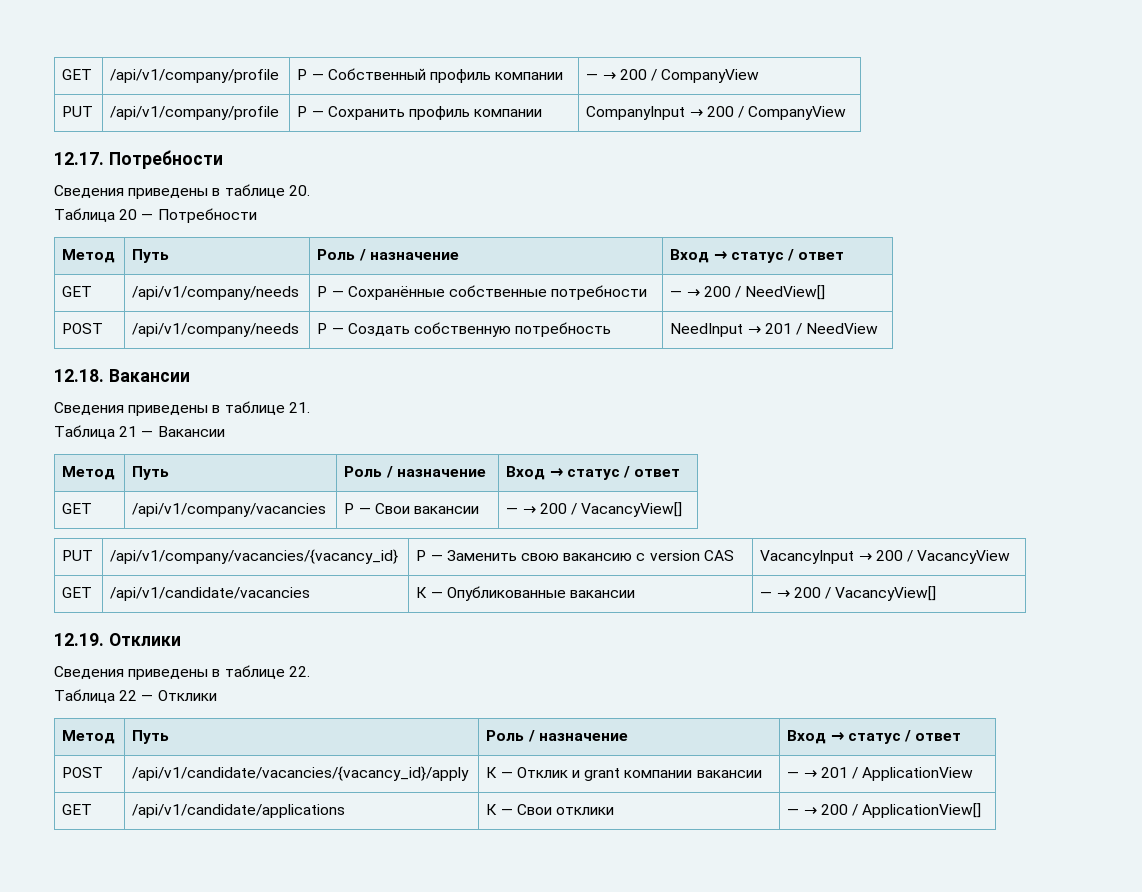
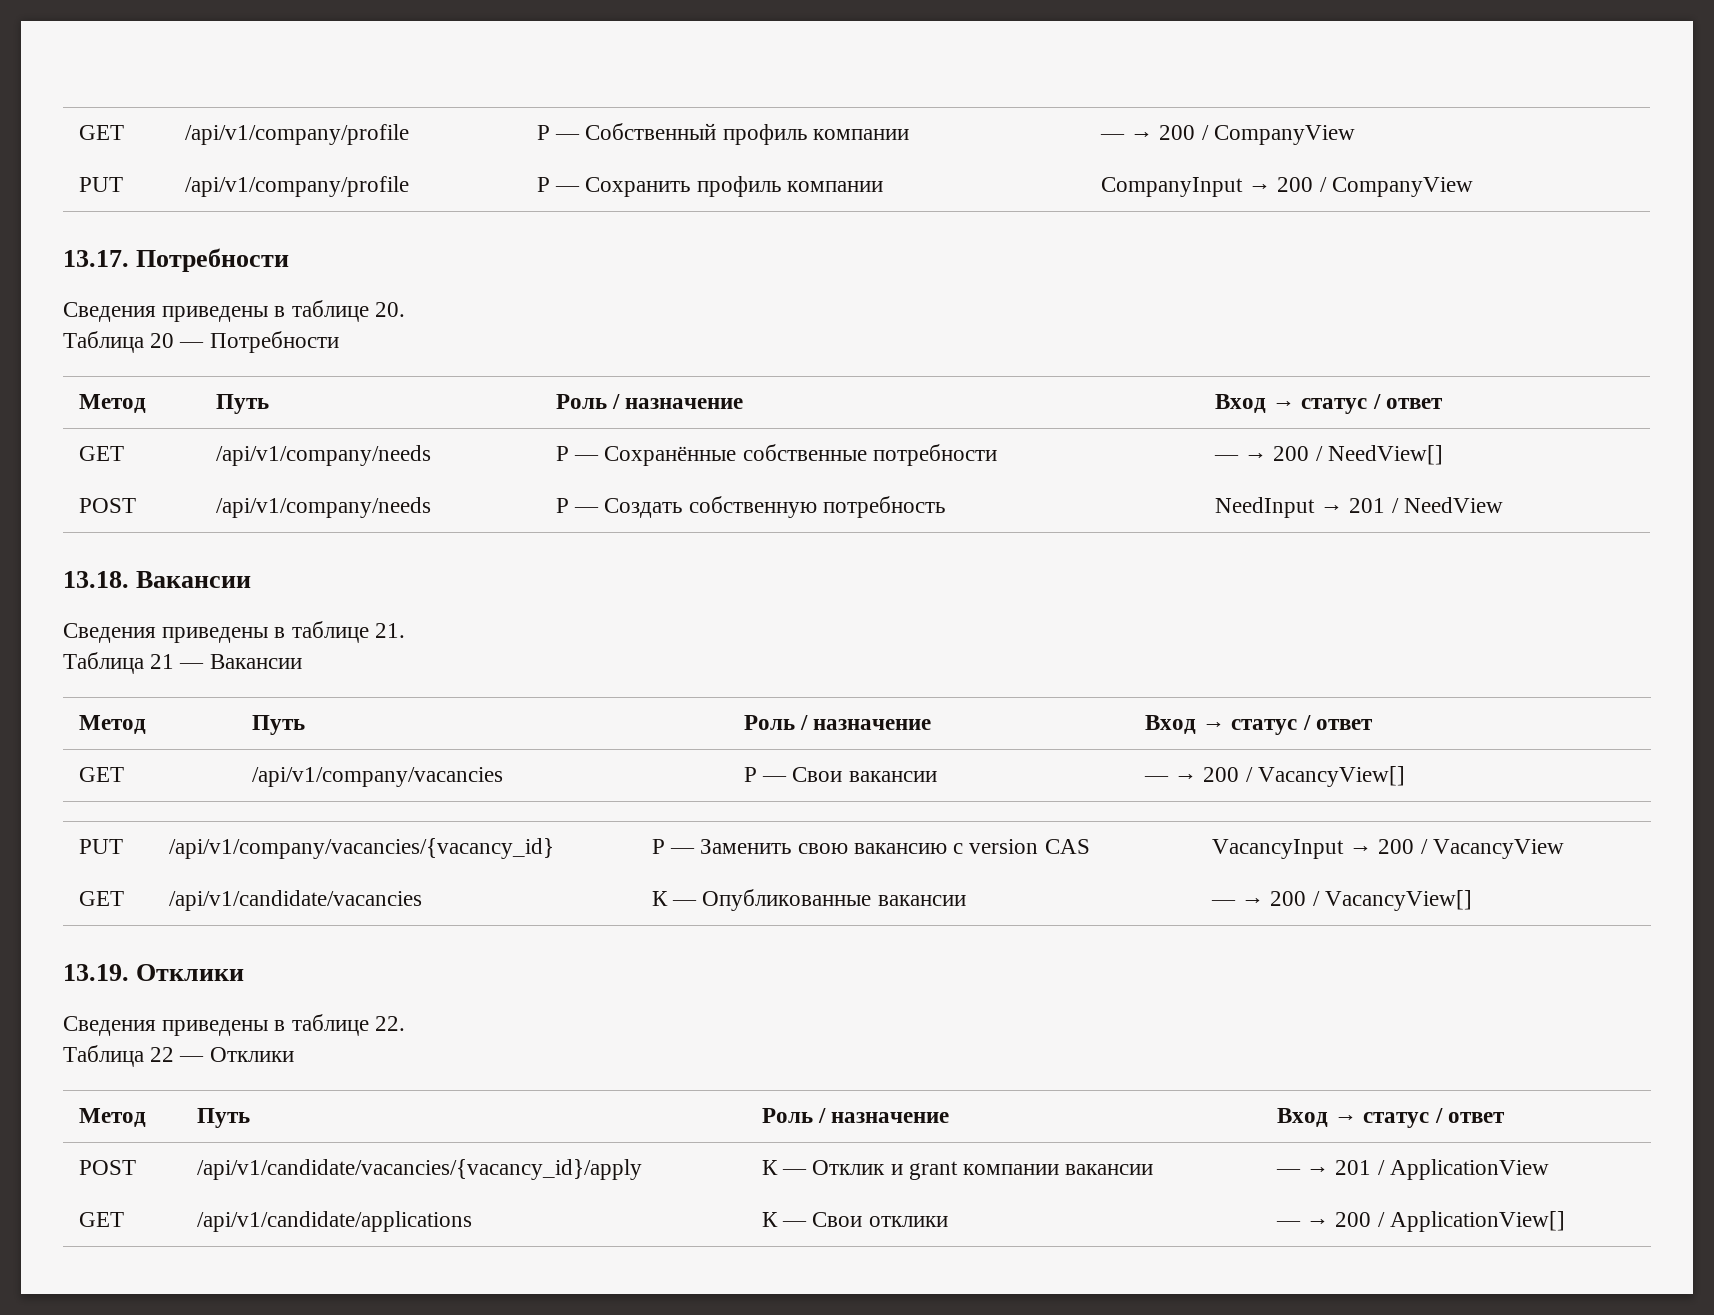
[54,152,104,165] 12.17. -> [63,250,129,267] 13.17.
[54,369,104,382] 12.18. -> [63,571,129,588] 13.18.
[54,633,104,646] 12.19. -> [63,964,129,981] 13.19.

